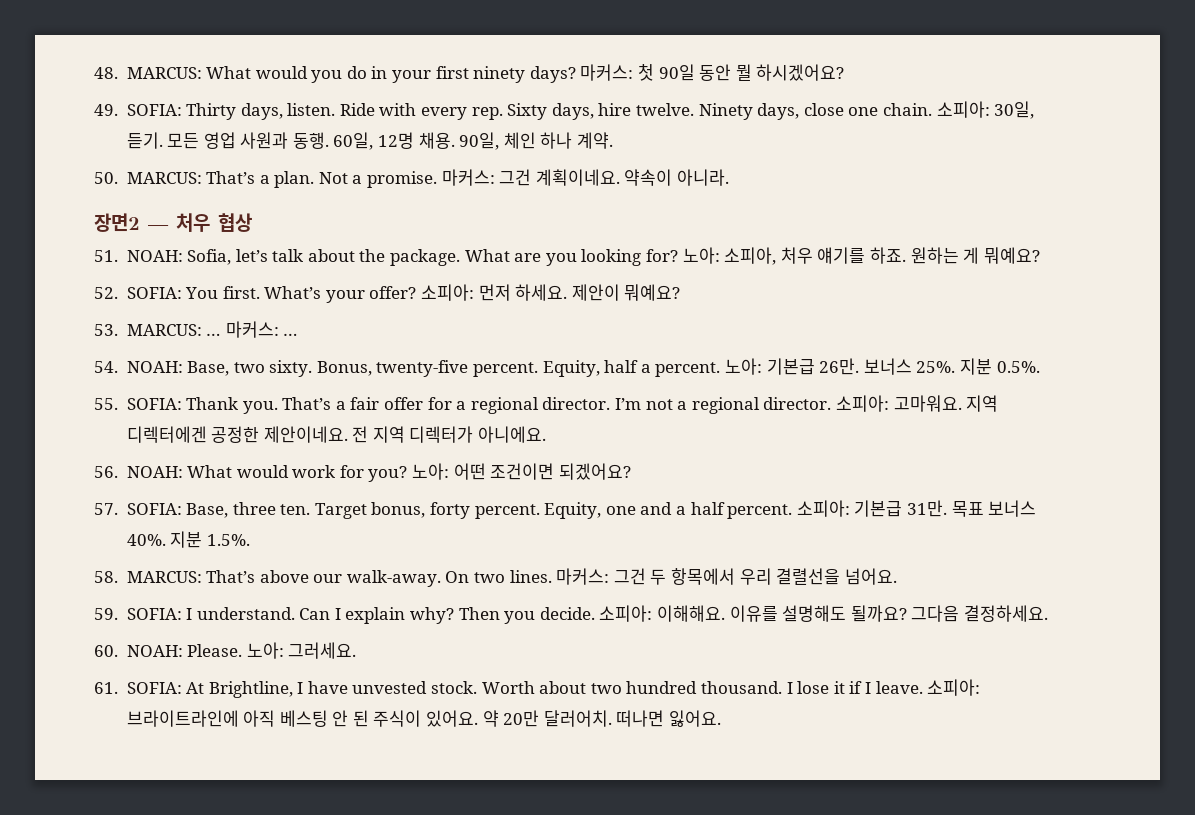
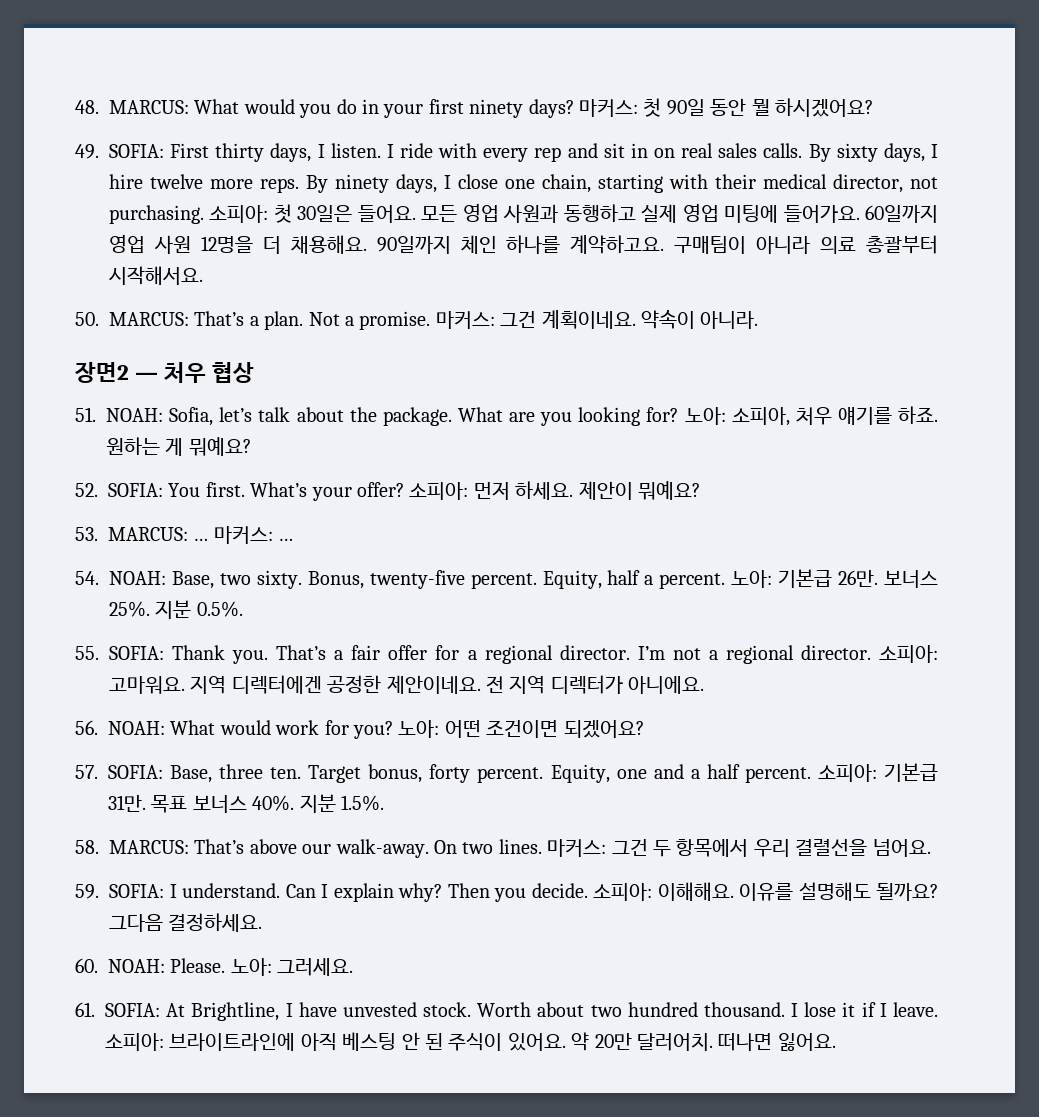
[186,101,1035,120] [126,132,613,150] Thirty days, listen. Ride with every rep. Sixty days, hire twelve. Ninety days, close one chain. 소피아: 30일, 듣기. 모든 영업 사원과 동행. 60일, 12명 채용. 90일, 체인 하나 계약. -> [170,143,938,162] [109,174,938,193] [109,203,938,224] [109,234,938,254] [109,266,203,285] First thirty days, I listen. I ride with every rep and sit in on real sales calls. By sixty days, I hire twelve more reps. By ninety days, I close one chain, starting with their medical director, not purchasing. 소피아: 첫 30일은 들어요. 모든 영업 사원과 동행하고 실제 영업 미팅에 들어가요. 60일까지 영업 사원 12명을 더 채용해요. 90일까지 체인 하나를 계약하고요. 구매팀이 아니라 의료 총괄부터 시작해서요.

